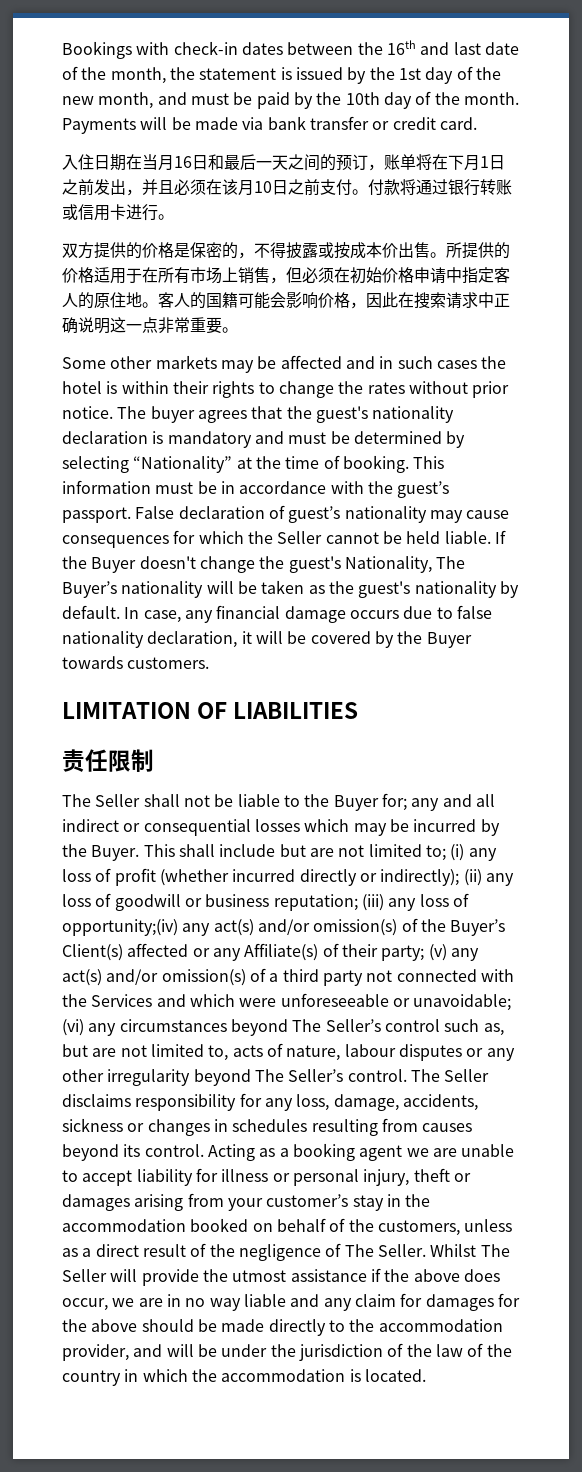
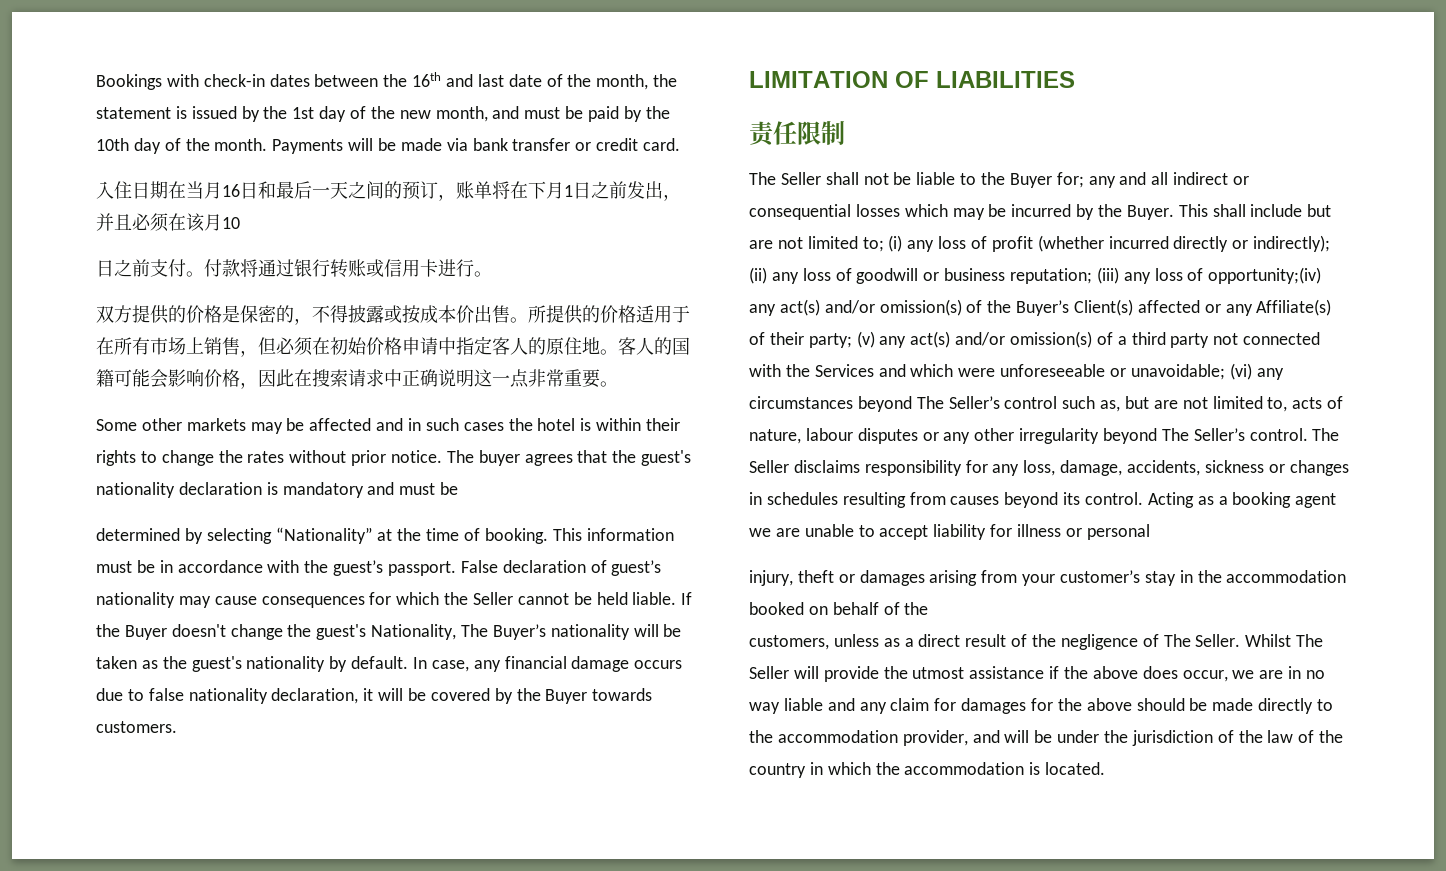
(272, 187) none -> (240, 223) //
(350, 437) none -> (459, 488) //
(359, 1177) none -> (1150, 532) //
(374, 1225) none -> (929, 608) //

